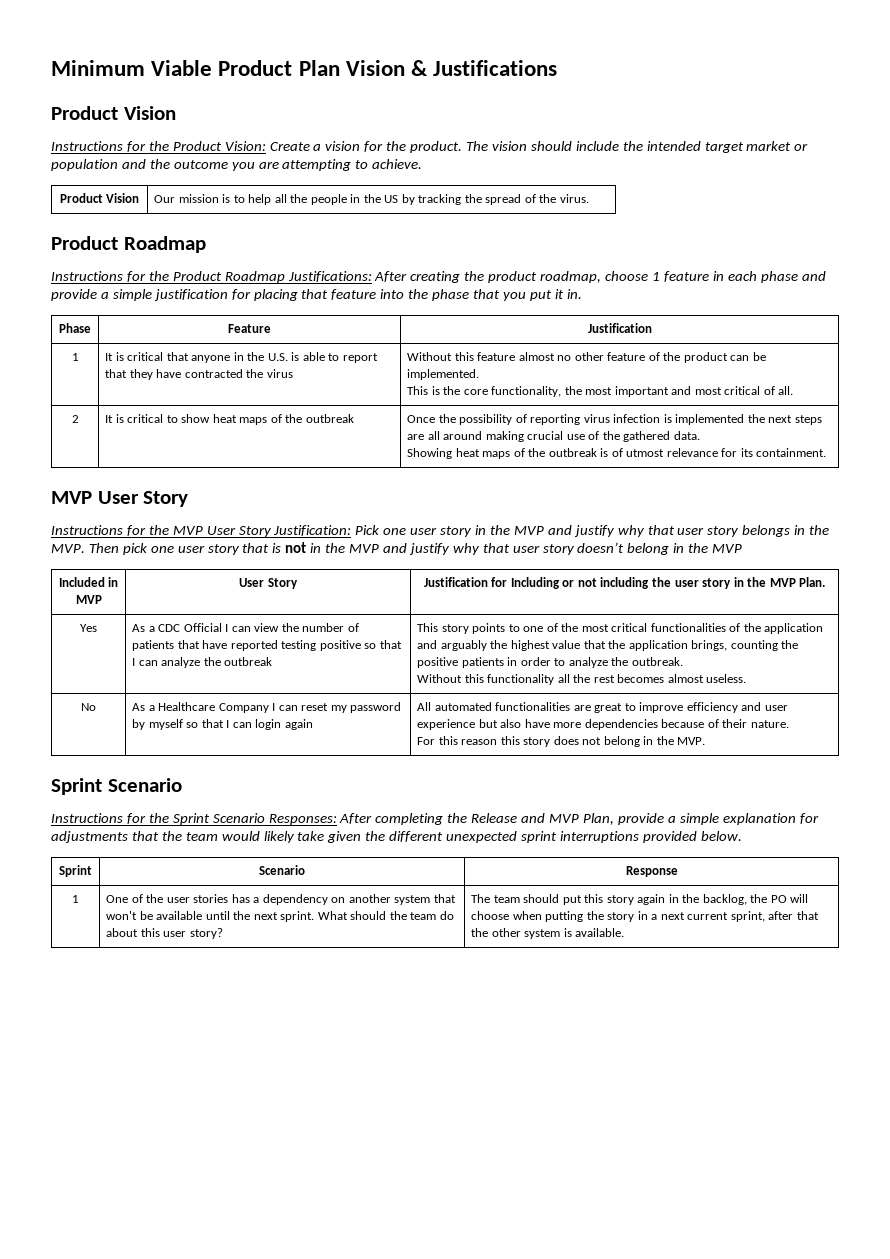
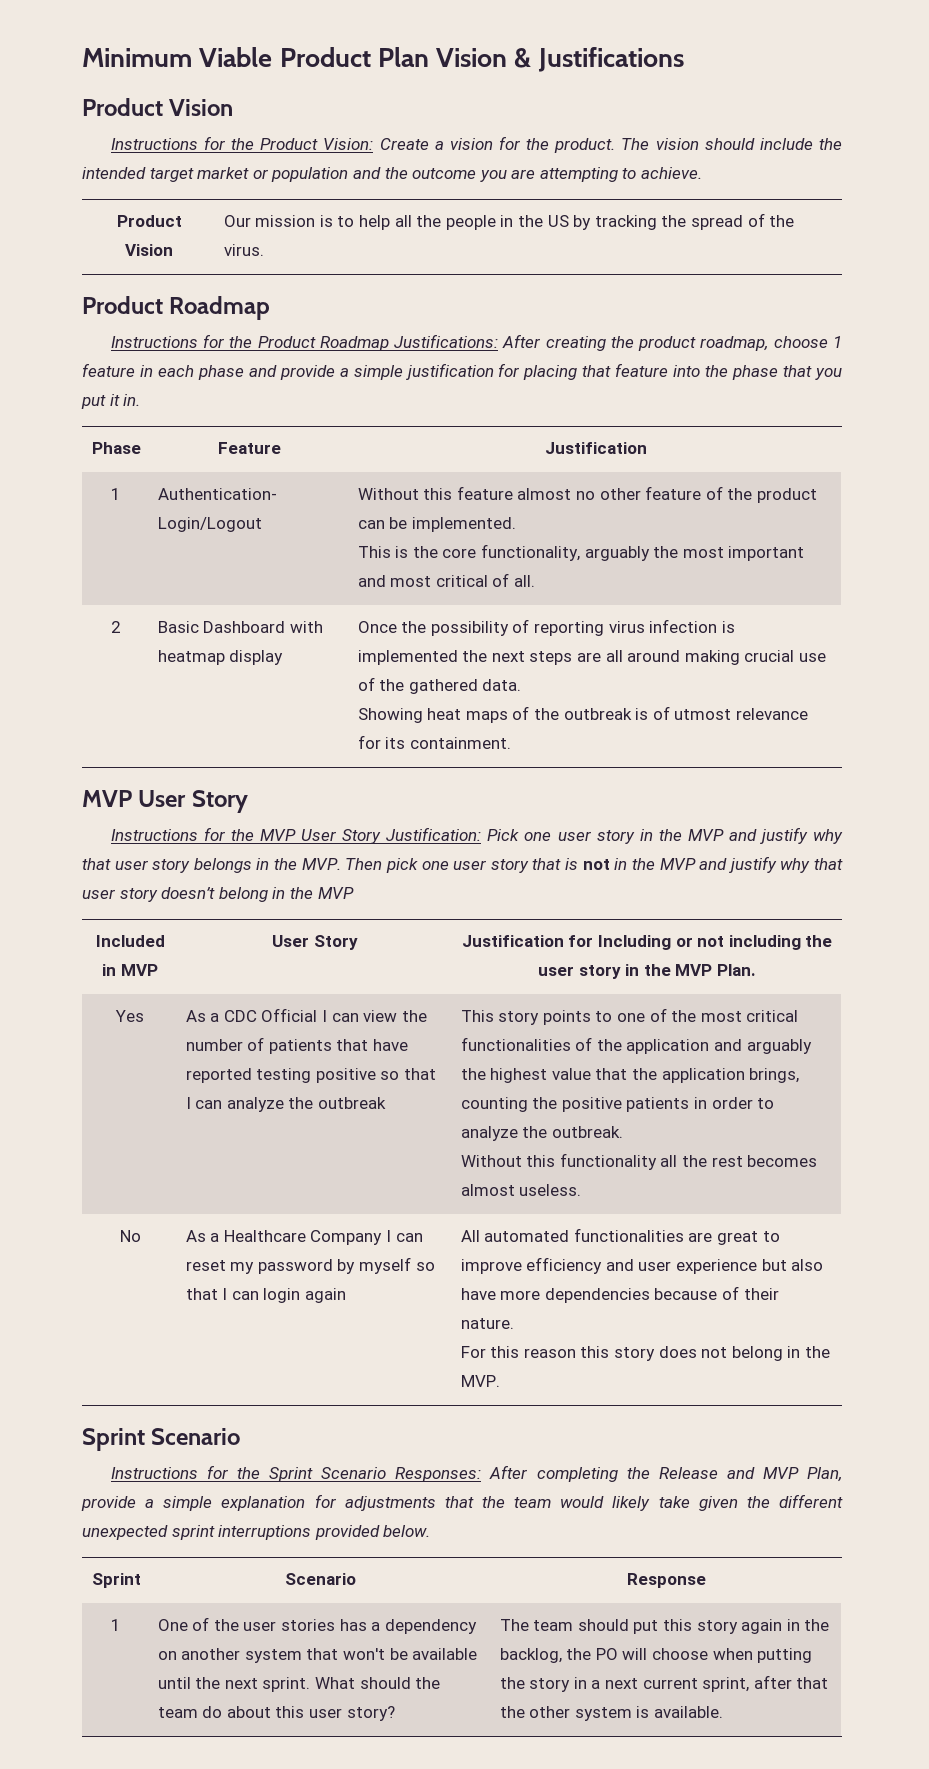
[105,352,378,363] [105,369,293,380] It is critical that anyone in the U.S. is able to report that they have contracted the virus -> [157,488,277,500] [157,517,262,532] Authentication- Login/Logout
(562, 391) none -> [584,546,650,561] arguably
[105,414,354,425] It is critical to show heat maps of the outbreak -> [157,621,323,633] [157,650,284,665] Basic Dashboard with heatmap display

